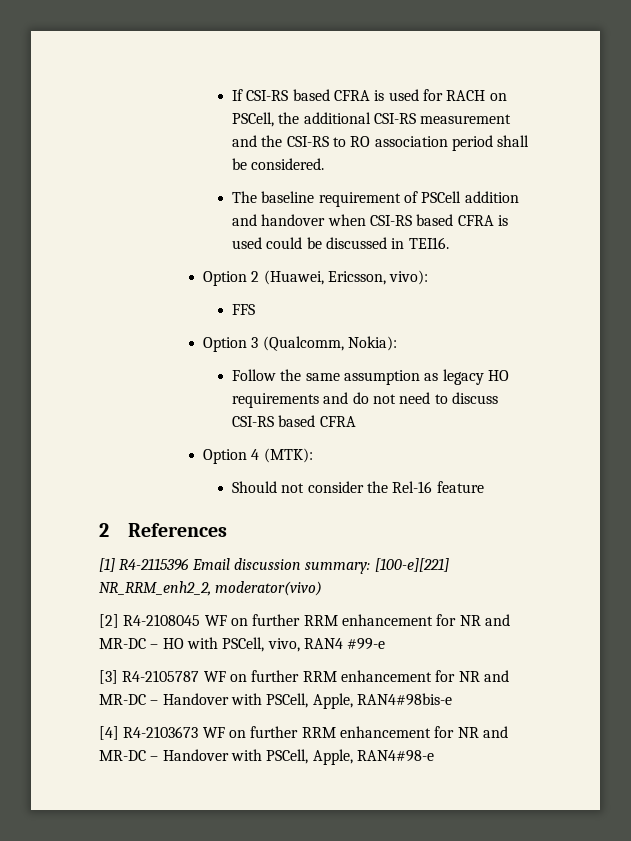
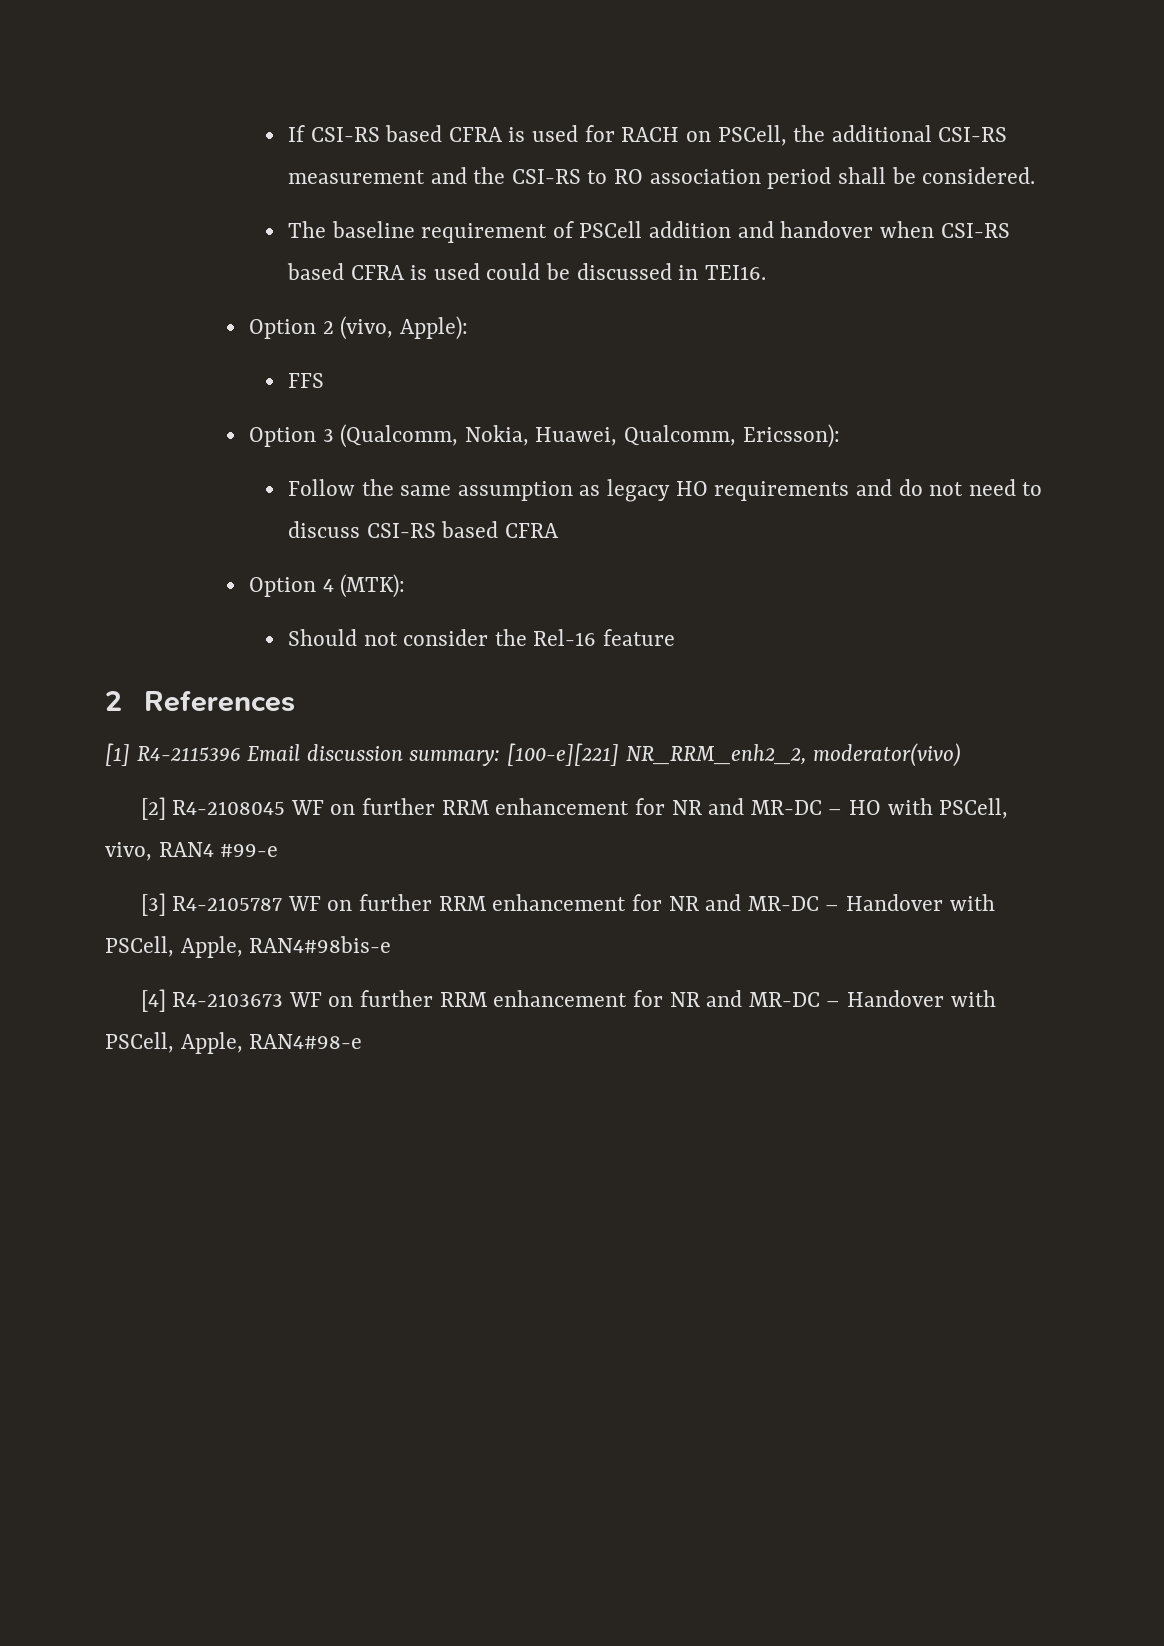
[263,270,429,285] (Huawei, Ericsson, vivo): -> [340,316,468,340] (vivo, Apple):
[348,336,398,351] Nokia): -> [464,424,840,448] Nokia, Huawei, Qualcomm, Ericsson):

